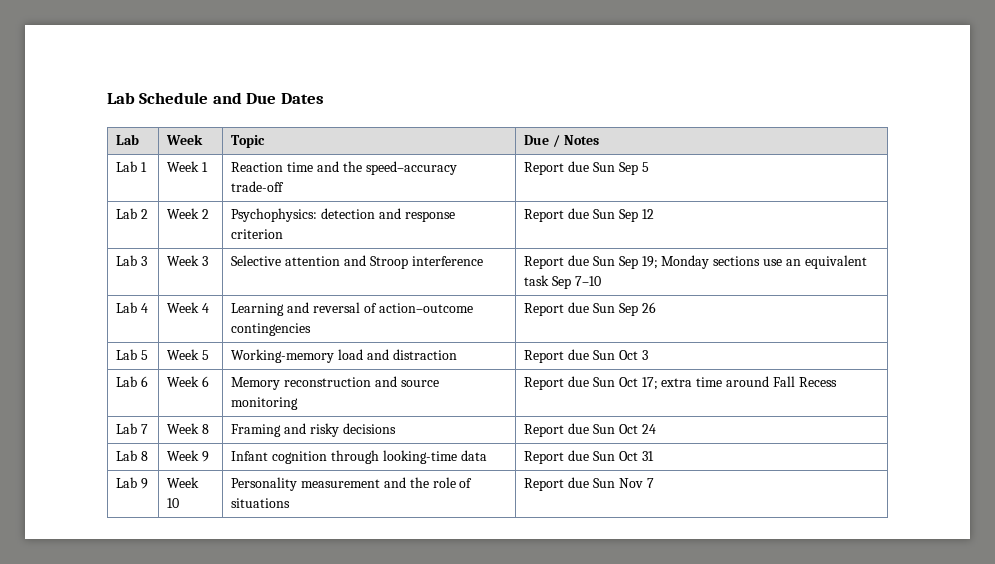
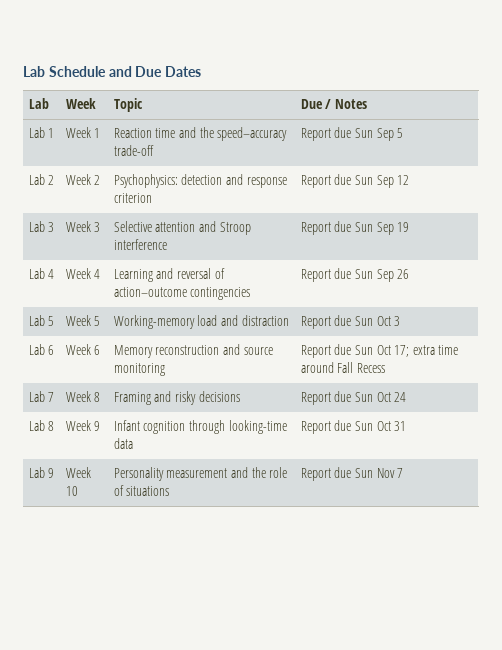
[641,255,867,269] [524,275,602,289] 19; Monday sections use an equivalent task Sep 7–10 -> [397,222,410,232] 19

